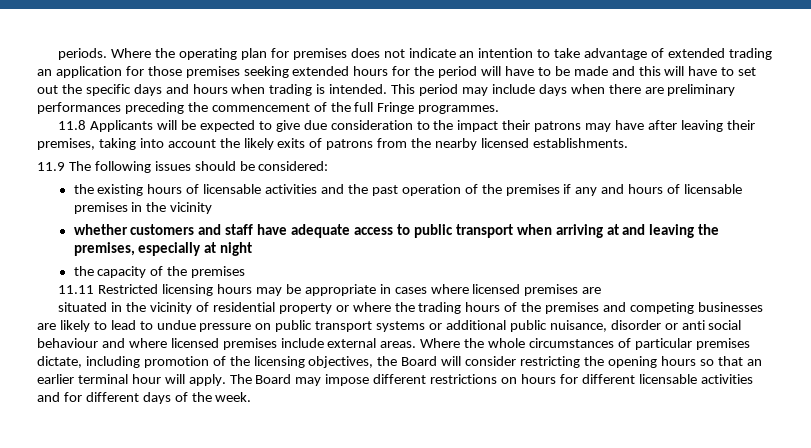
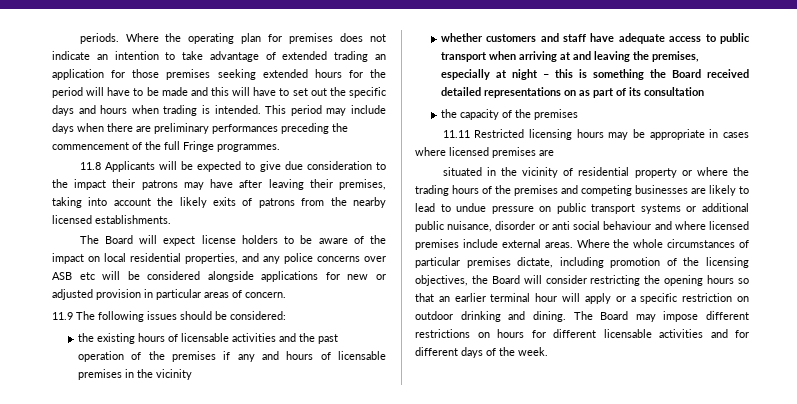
(628, 143) none -> [79,235,386,246] [52,253,386,264] [52,271,386,282] [52,289,286,300] // The Board will expect license holders to be aware of the impact on local residential properties, and any police concerns over ASB etc will be considered alongside applications for new or adjusted provision in particular areas of concern.
(253, 249) none -> [542,69,749,80] [440,87,704,98] – this is something the Board received detailed representations on as part of its consultation
[188,374,226,386] apply. -> [584,293,749,304] [415,311,566,322] apply or a specific restriction on outdoor drinking and dining.

